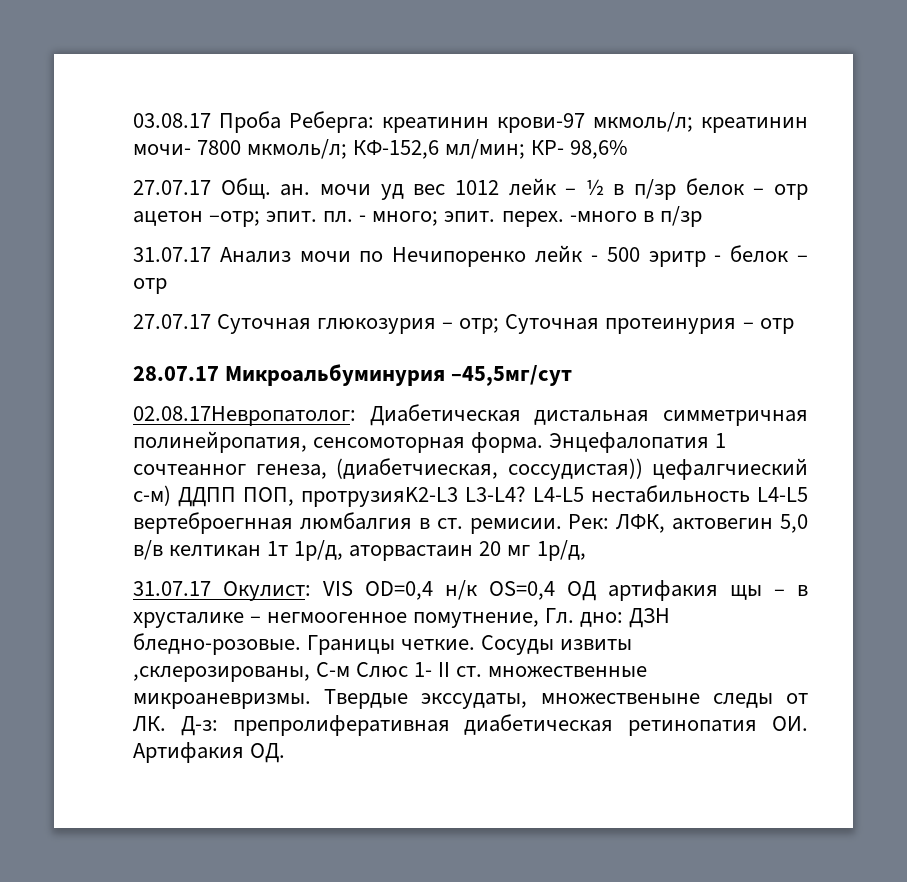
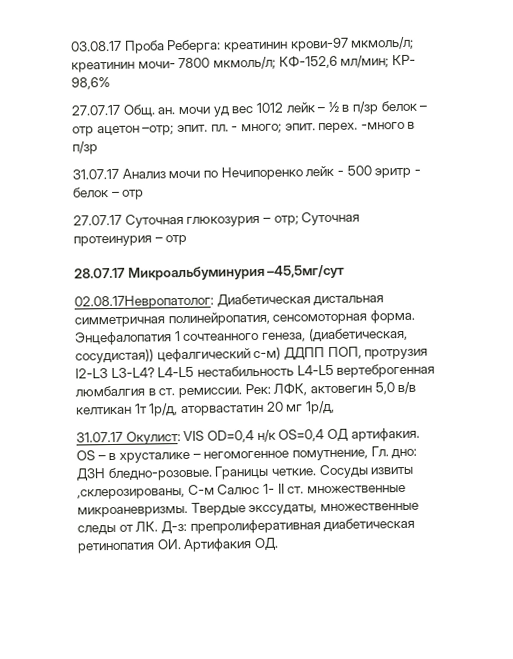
[133,458,808,480] сочтеанног генеза, (диабетчиеская, соссудистая)) цефалгчиеский -> [183,326,408,343] [75,348,251,364] сочтеанного генеза, (диабетическая, сосудистая)) цефалгический
[301,487,458,507] протрузияK2-L3 -> [364,348,429,360] [75,368,108,379] протрузия l2-L3
[133,512,293,534] вертеброегнная -> [336,363,436,378] вертеброгенная
[469,518,562,534] ремисии. -> [177,387,242,399] ремиссии.
[349,545,474,561] аторвастаин -> [180,404,264,417] аторвастатин
[608,580,762,601] артифакия щы -> [350,427,420,442] [76,450,95,461] артифакия. OS
[267,612,408,623] негмоогенное -> [203,450,290,459] негомогенное
[356,662,409,678] Слюс -> [217,483,261,495] Салюс
[540,693,700,704] множественыне -> [319,502,419,512] множественные

